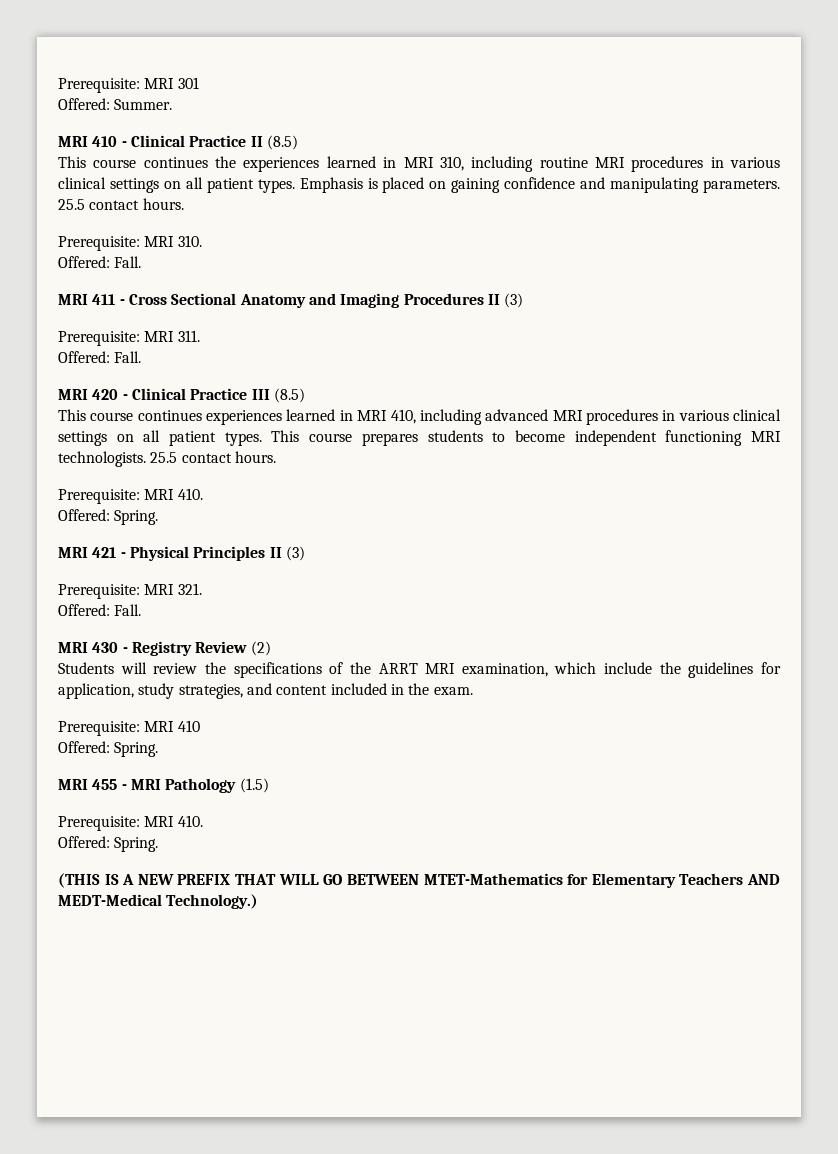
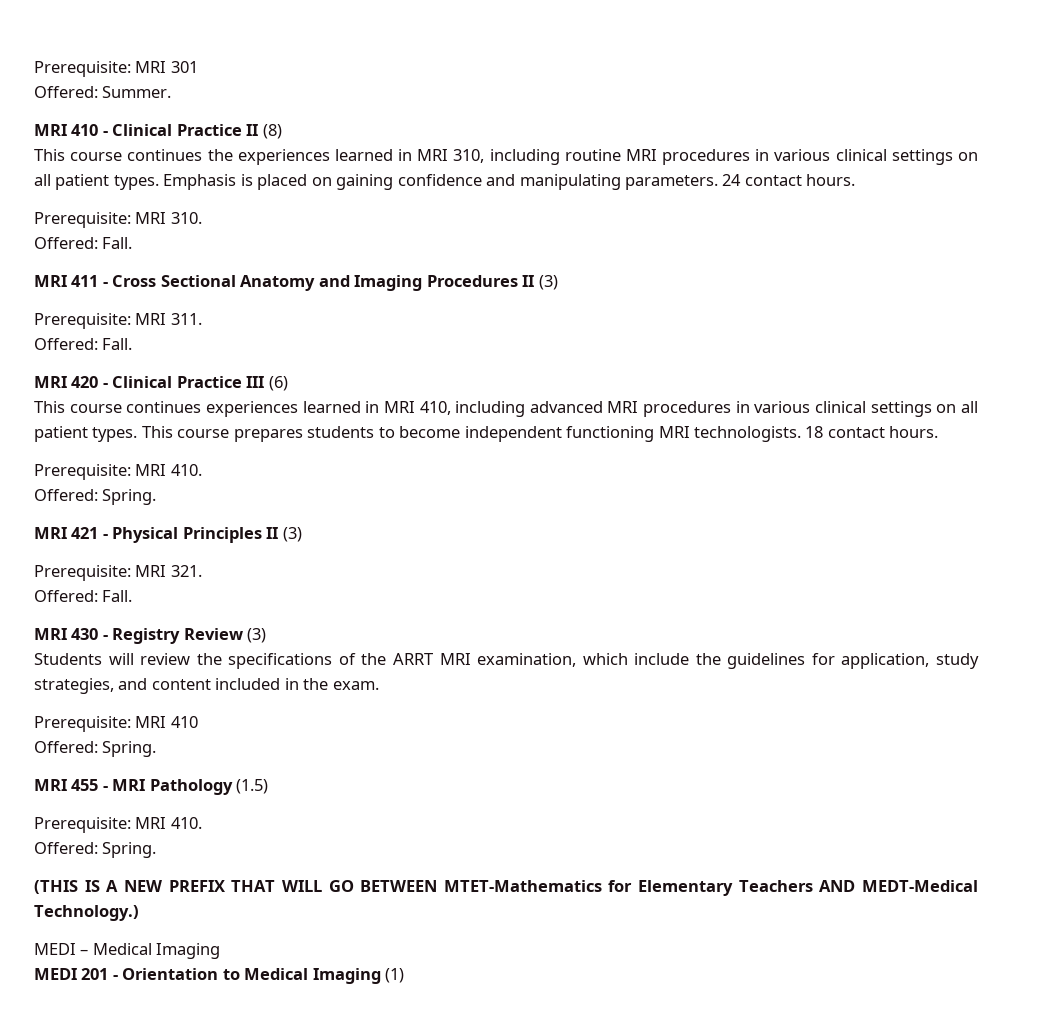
[266,135,298,150] (8.5) -> [262,124,282,139] (8)
[58,199,85,210] 25.5 -> [722,174,742,186] 24
[273,388,305,403] (8.5) -> [268,376,288,391] (6)
[150,452,178,463] 25.5 -> [805,426,824,438] 18
[250,641,271,656] (2) -> [247,628,267,643] (3)
(259, 901) none -> [34,943,221,959] [34,968,405,984] // MEDI – Medical Imaging // MEDI 201 - Orientation to Medical Imaging (1)

